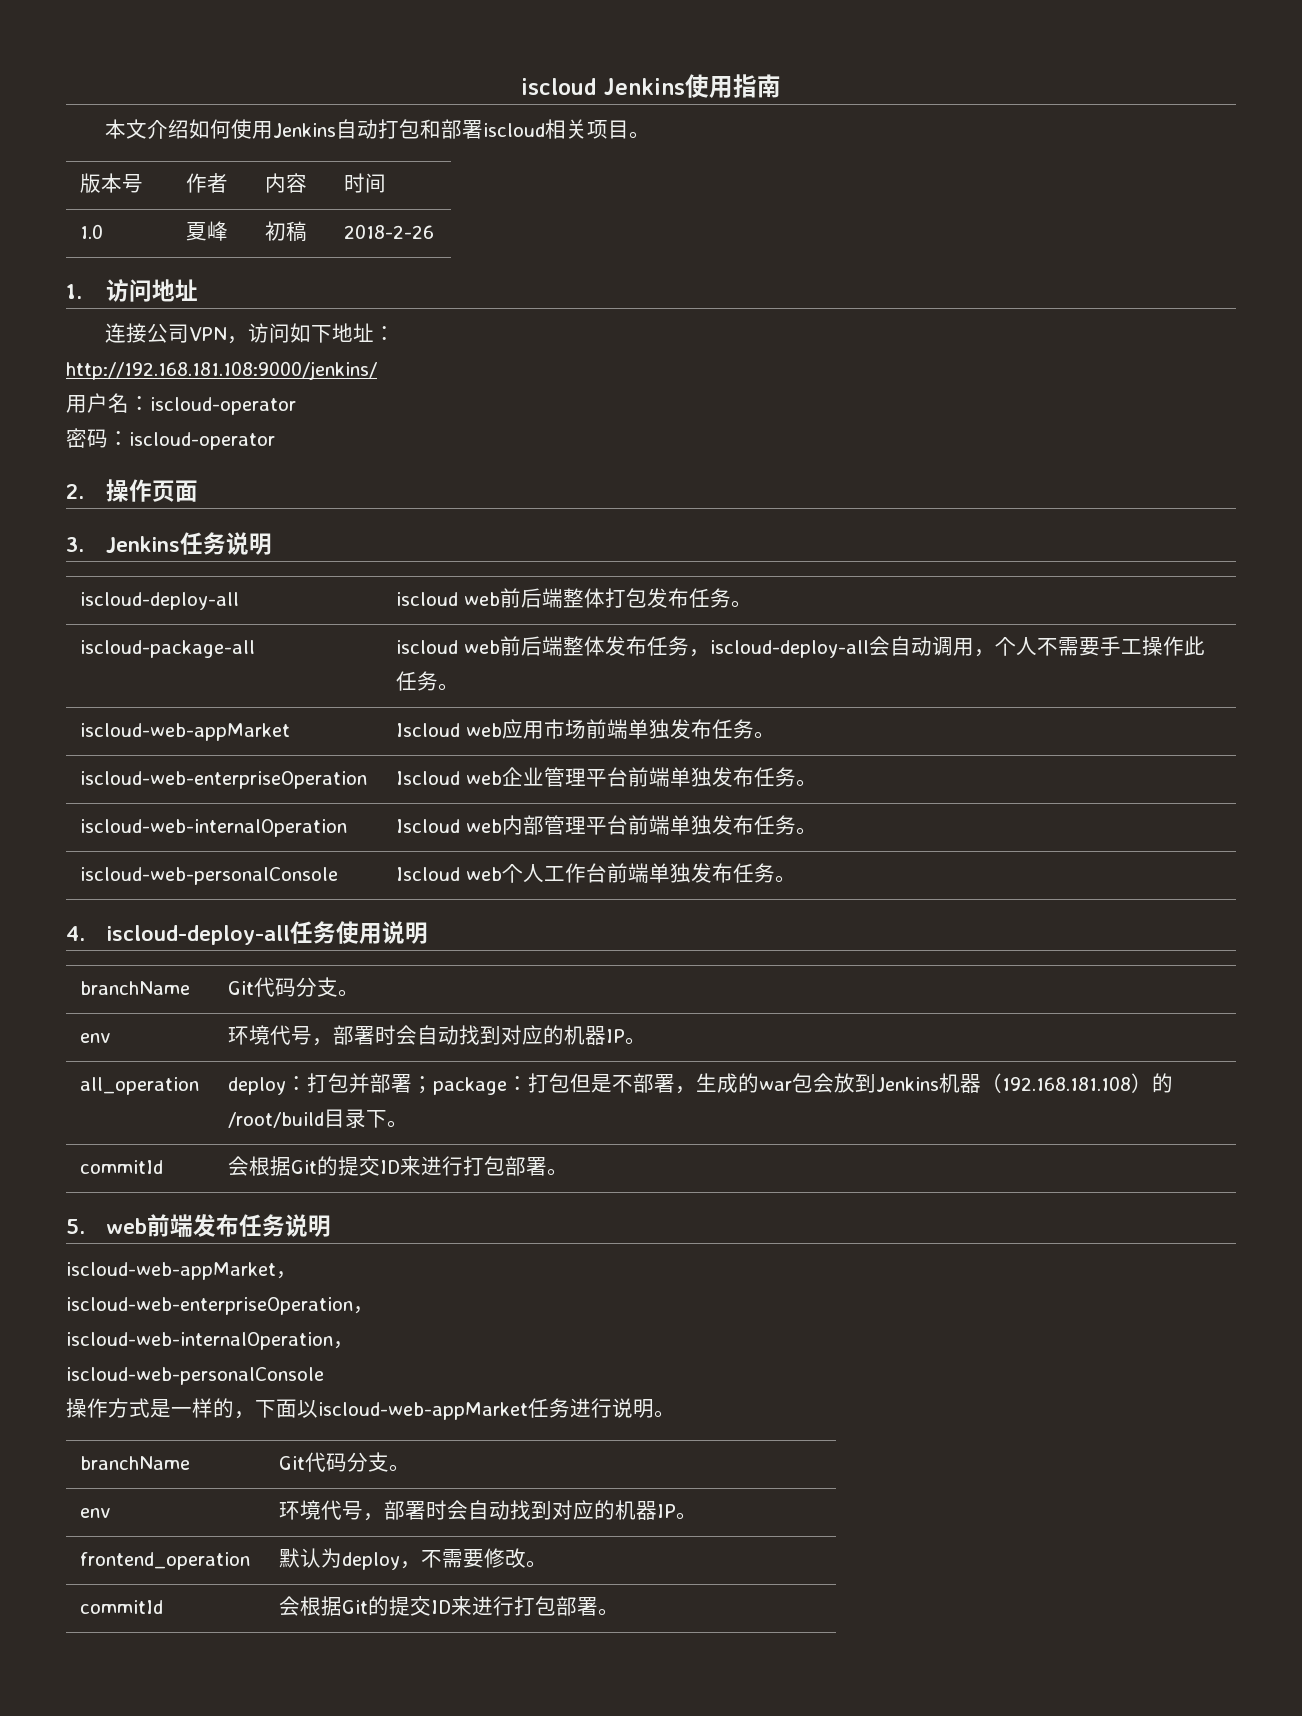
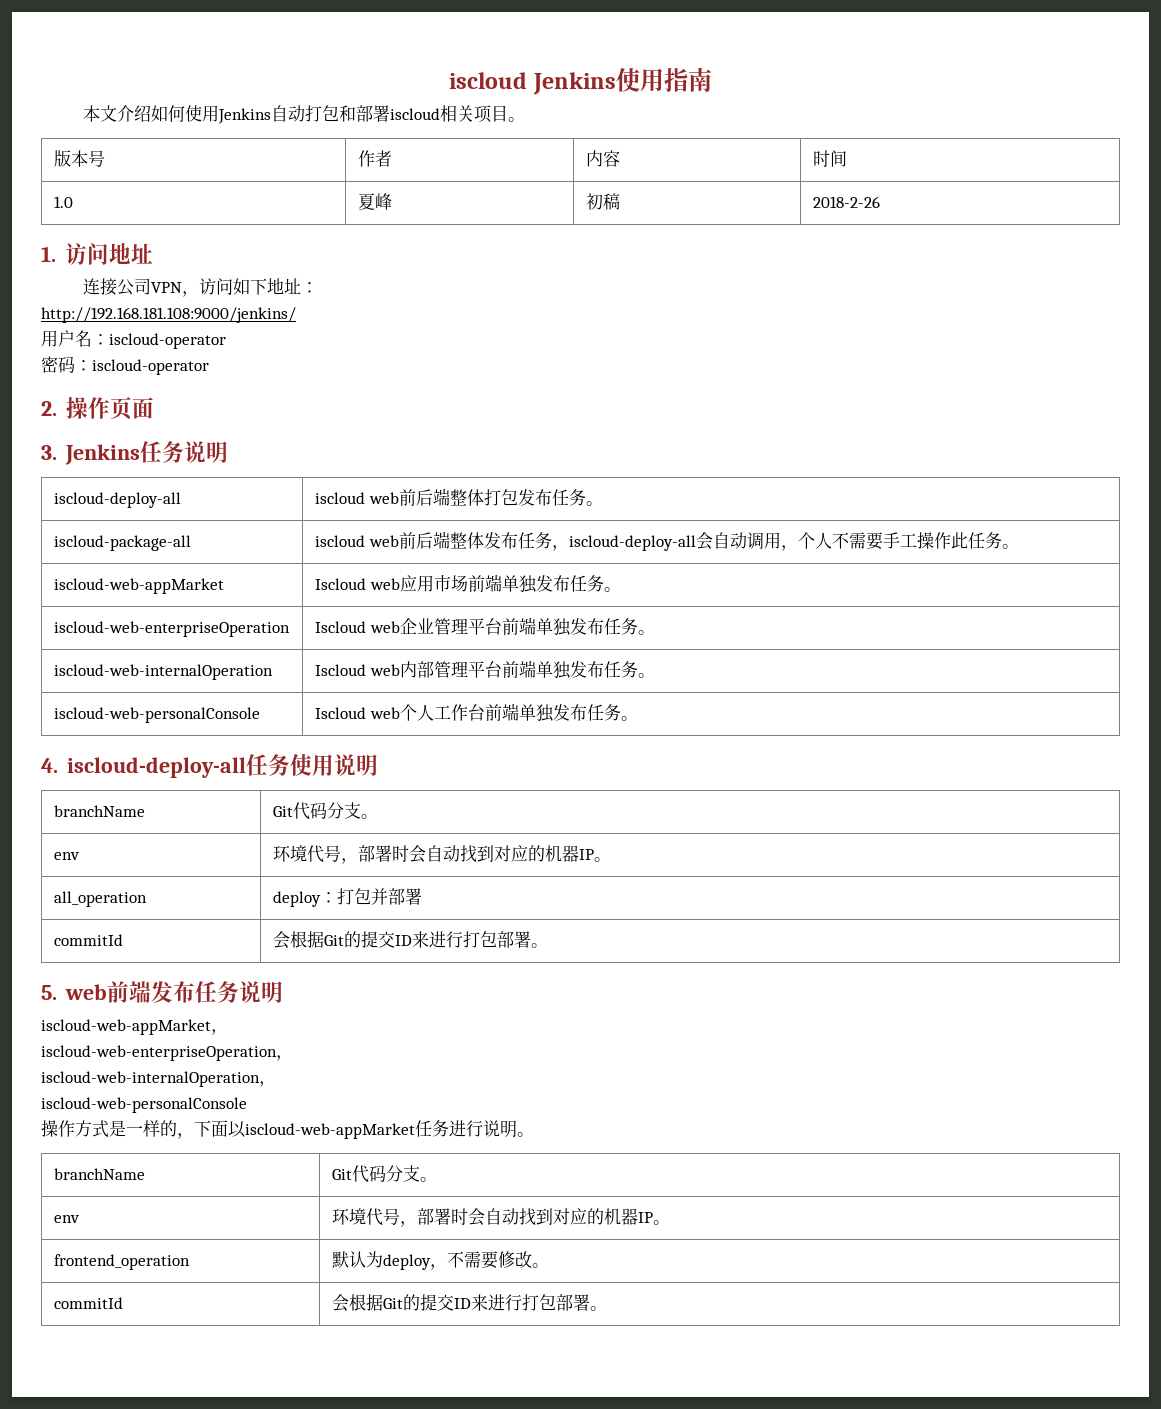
[412,1073,1174,1095] [228,1109,409,1128] ；package：打包但是不部署，生成的war包会放到Jenkins机器（192.168.181.108）的/root/build目录下。 -> (422, 896) none

